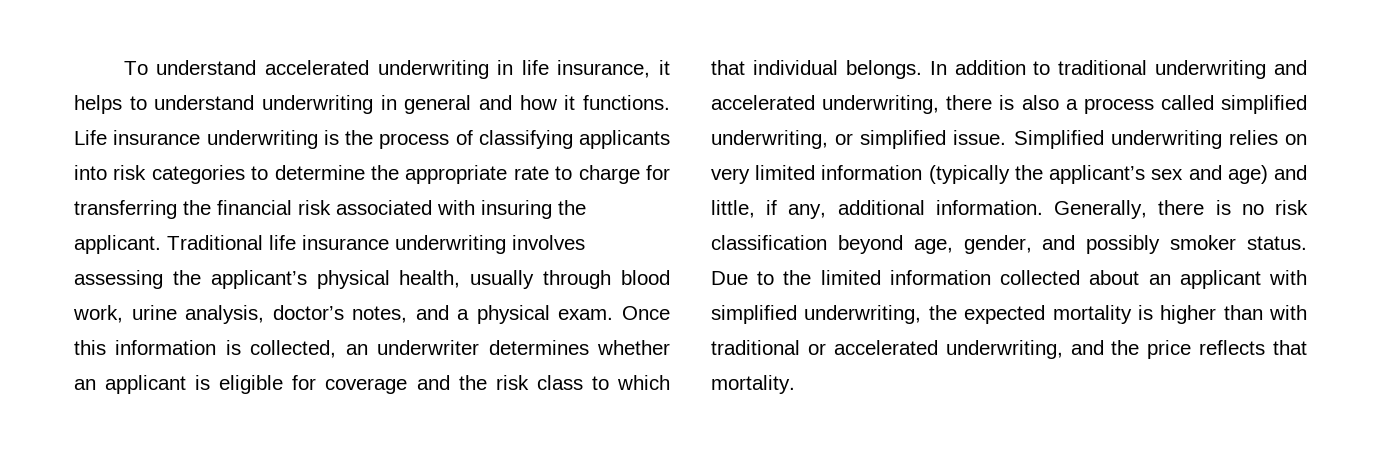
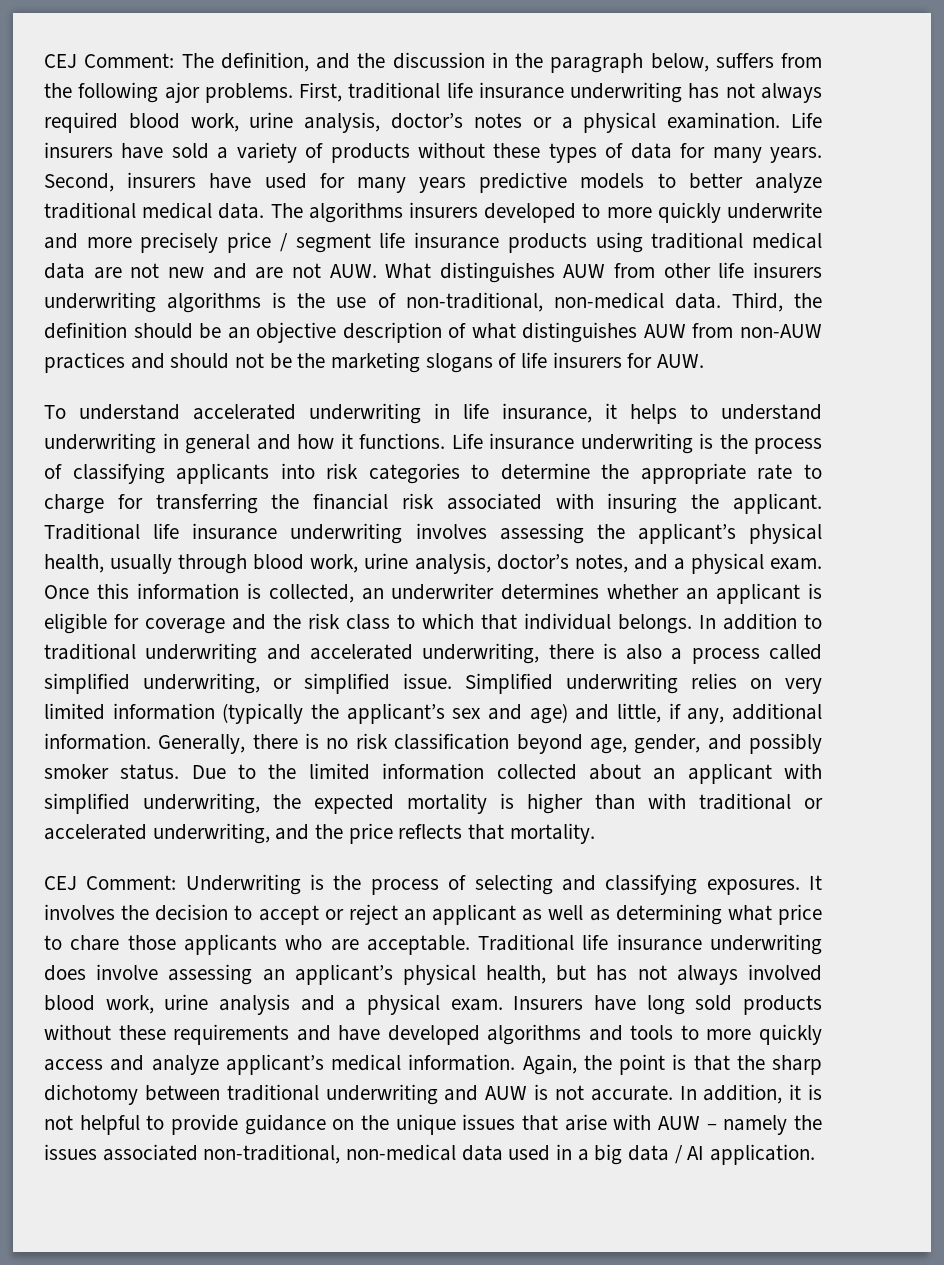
(123, 68) none -> [44,52,822,73] [44,82,822,103] [44,112,823,133] [44,142,823,163] [44,172,822,193] [44,202,823,223] [44,232,823,253] [44,262,822,283] [44,292,823,313] [44,322,822,343] [44,352,705,373] CEJ Comment: The definition, and the discussion in the paragraph below, suffers from the following ajor problems. First, traditional life insurance underwriting has not always required blood work, urine analysis, doctor’s notes or a physical examination. Life insurers have sold a variety of products without these types of data for many years. Second, insurers have used for many years predictive models to better analyze traditional medical data. The algorithms insurers developed to more quickly underwrite and more precisely price / segment life insurance products using traditional medical data are not new and are not AUW. What distinguishes AUW from other life insurers underwriting algorithms is the use of non-traditional, non-medical data. Third, the definition should be an objective description of what distinguishes AUW from non-AUW practices and should not be the marketing slogans of life insurers for AUW. //
(795, 384) none -> [44,874,823,895] [44,904,822,925] [44,934,822,955] [44,964,822,985] [44,994,822,1015] [44,1024,822,1045] [44,1054,822,1075] [44,1084,823,1105] [44,1114,822,1135] [44,1144,816,1165] // CEJ Comment: Underwriting is the process of selecting and classifying exposures. It involves the decision to accept or reject an applicant as well as determining what price to chare those applicants who are acceptable. Traditional life insurance underwriting does involve assessing an applicant’s physical health, but has not always involved blood work, urine analysis and a physical exam. Insurers have long sold products without these requirements and have developed algorithms and tools to more quickly access and analyze applicant’s medical information. Again, the point is that the sharp dichotomy between traditional underwriting and AUW is not accurate. In addition, it is not helpful to provide guidance on the unique issues that arise with AUW – namely the issues associated non-traditional, non-medical data used in a big data / AI application.

